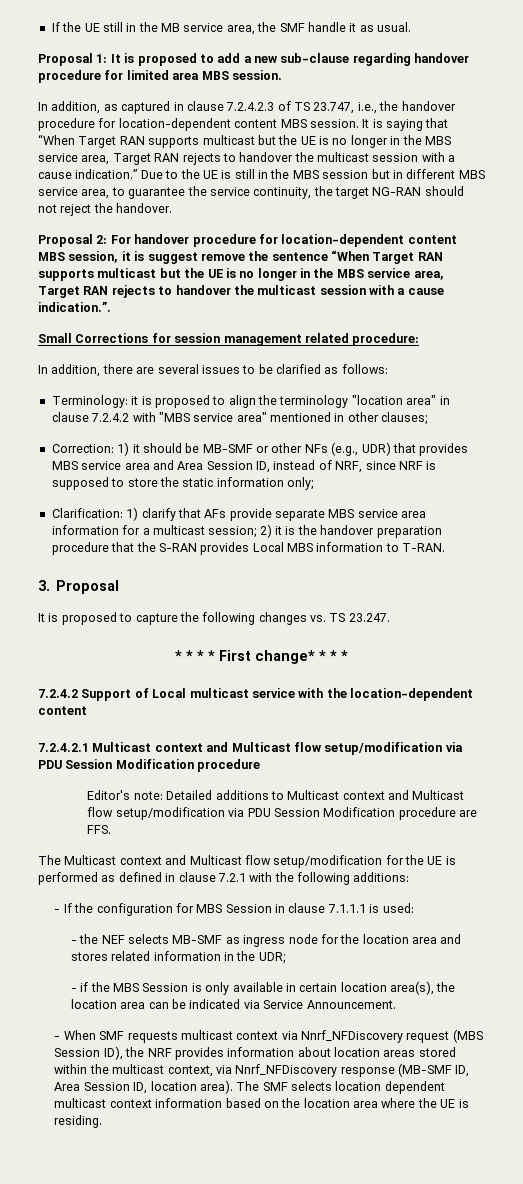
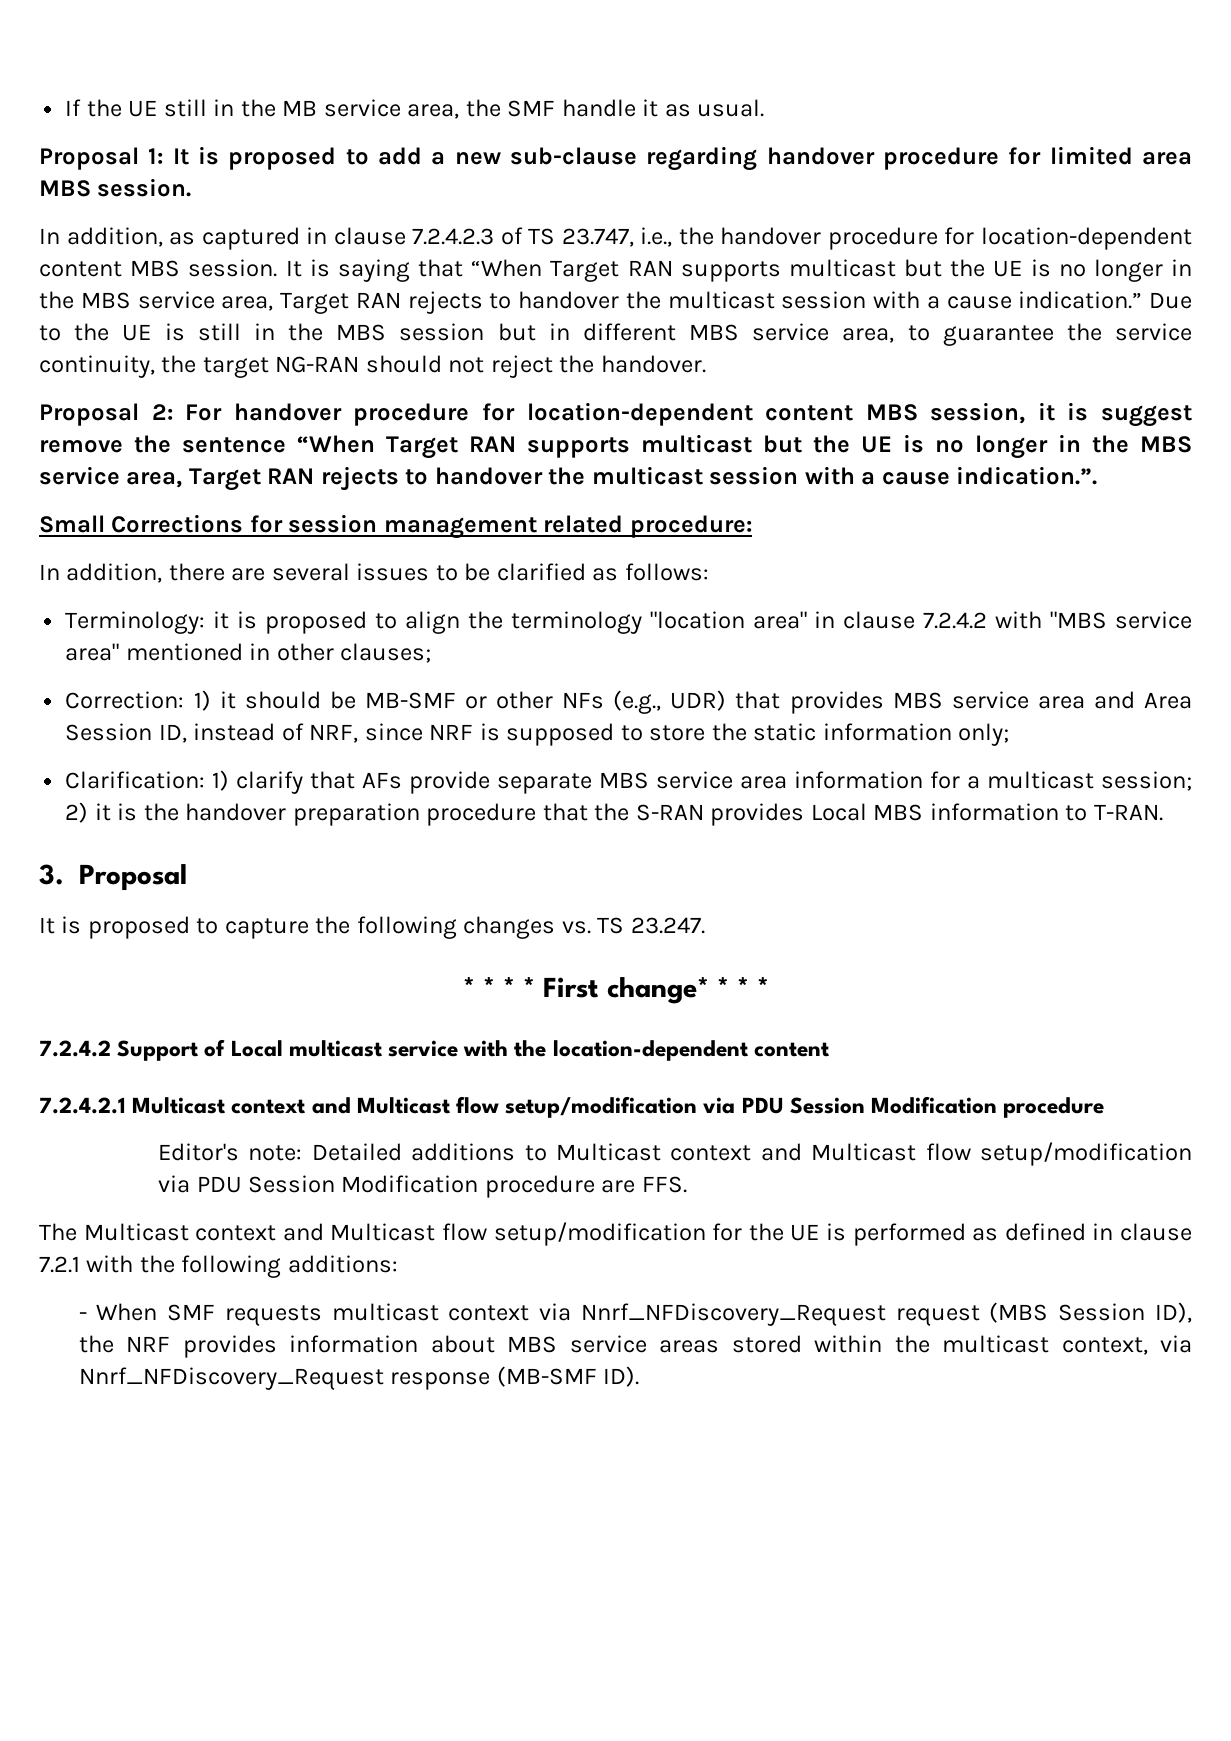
[54,903,414,916] [70,934,462,947] [70,951,285,964] [70,981,456,995] [70,999,396,1009] // - If the configuration for MBS Session in clause 7.1.1.1 is used: // - the NEF selects MB-SMF as ingress node for the location area and stores related information in the UDR; // - if the MBS Session is only available in certain location area(s), the location area can be indicated via Service Announcement. -> (398, 1264) none
[301,1030,404,1043] Nnrf_NFDiscovery -> [580,1303,886,1326] Nnrf_NFDiscovery_Request
[334,1047,381,1057] location -> [507,1335,647,1353] MBS service
[235,1064,338,1077] Nnrf_NFDiscovery -> [78,1367,384,1390] Nnrf_NFDiscovery_Request
[455,1065,470,1077] [54,1080,445,1094] [54,1098,469,1108] [54,1115,103,1128] ID, Area Session ID, location area). The SMF selects location dependent multicast context information based on the location area where the UE is residing. -> [603,1366,640,1387] ID).

